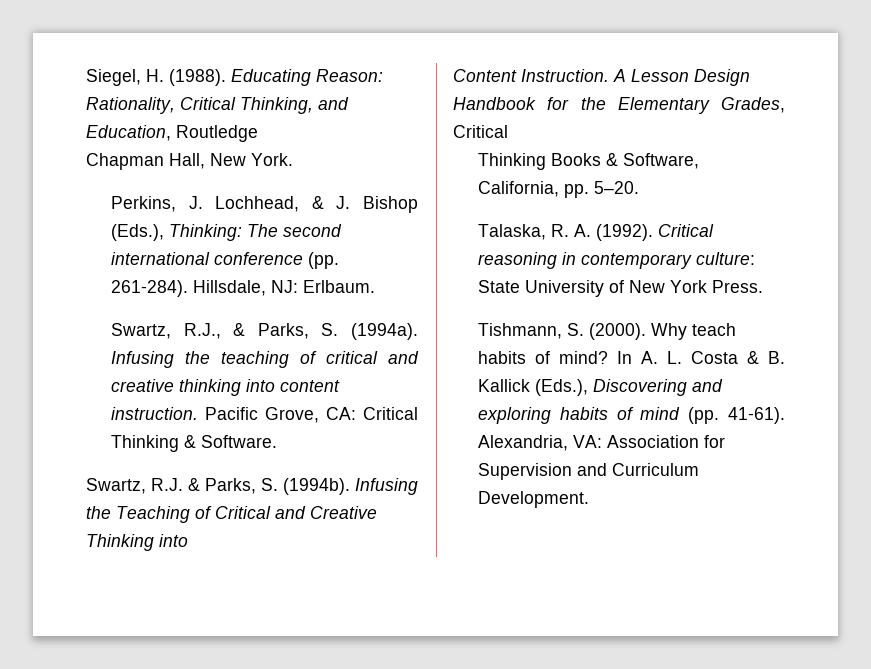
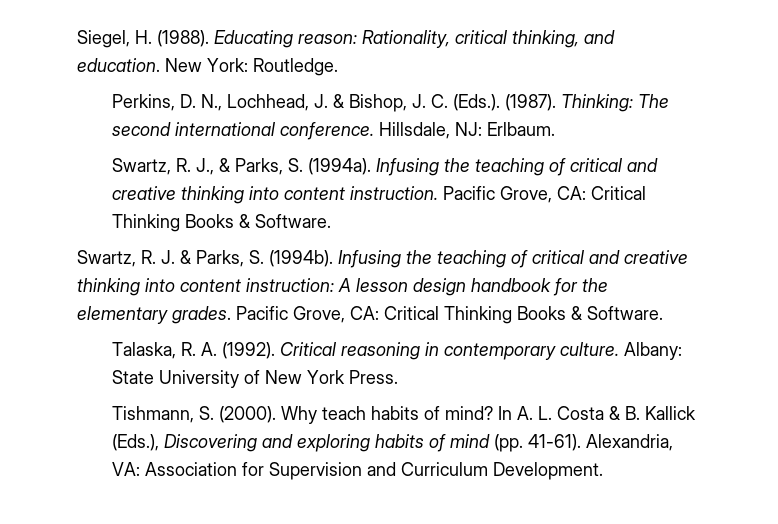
[316,69,383,82] [86,97,349,114] [86,125,258,142] [86,153,293,170] [111,196,418,213] [111,224,165,241] Reason: Rationality, Critical Thinking, and Education, Routledge // Chapman Hall, New York. // Perkins, J. Lochhead, & J. Bishop (Eds.), -> [298,30,615,48] [77,58,338,76] [111,94,556,112] reason: Rationality, critical thinking, and education. New York: Routledge. // Perkins, D. N., Lochhead, J. & Bishop, J. C. (Eds.). (1987).
[214,252,340,269] [111,280,189,297] conference (pp. 261-284). -> [279,122,374,140] conference.
[183,323,221,339] R.J., -> [175,158,214,175] R. J.,
(180, 443) none -> [184,214,234,228] Books
[151,478,183,491] R.J. -> [141,250,175,264] R. J.
[116,506,377,523] [86,534,188,551] [453,69,750,86] [453,97,785,114] [453,125,508,138] [478,153,700,170] [478,181,640,198] Teaching of Critical and Creative Thinking into // Content Instruction. A Lesson Design Handbook for the Elementary Grades, Critical // Thinking Books & Software, California, pp. 5–20. -> [437,250,688,268] [77,278,608,296] [77,306,663,324] teaching of critical and creative thinking into content instruction: A lesson design handbook for the elementary grades. Pacific Grove, CA: Critical Thinking Books & Software.
[696,252,756,265] culture: -> [559,342,682,360] culture. Albany:

